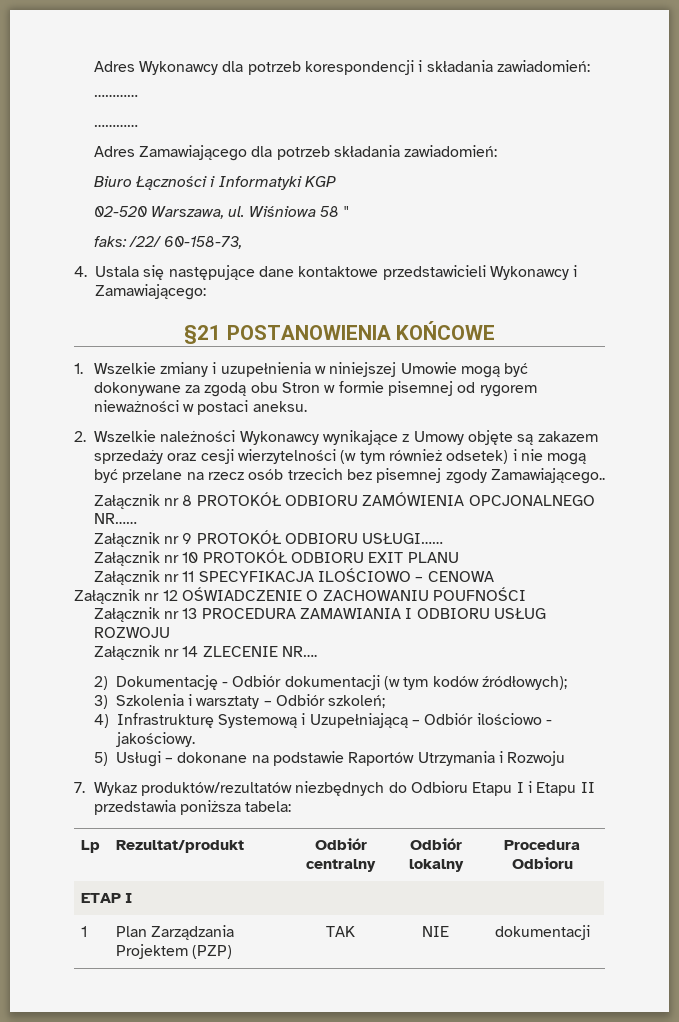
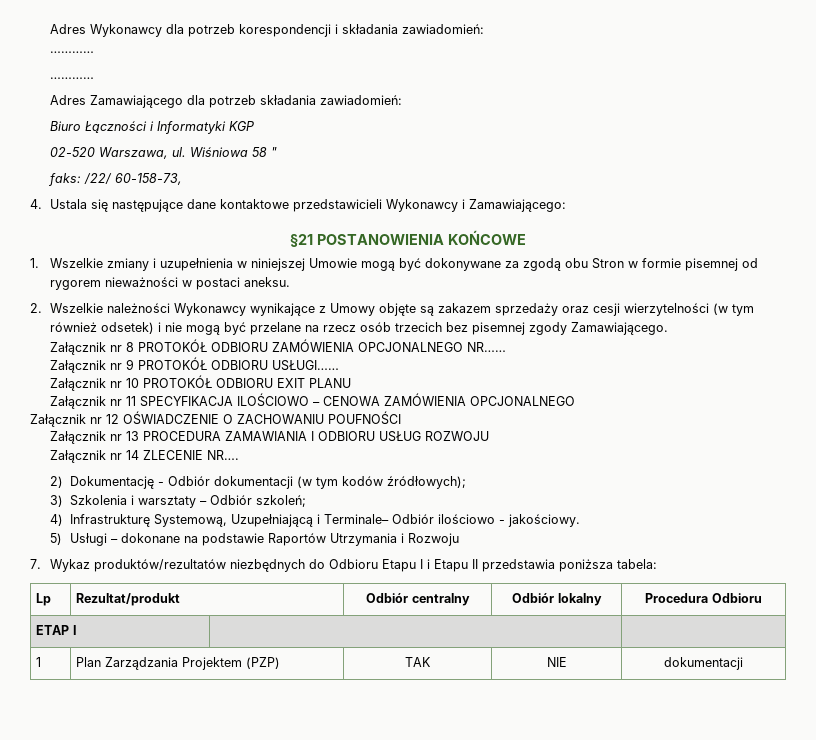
[490,468,605,484] Zamawiającego.. -> [571,322,669,335] Zamawiającego.
(494, 576) none -> [384,393,576,406] ZAMÓWIENIA OPCJONALNEGO
[218,713,420,728] Systemową i Uzupełniającą – -> [154,514,390,527] Systemową, Uzupełniającą i Terminale–

